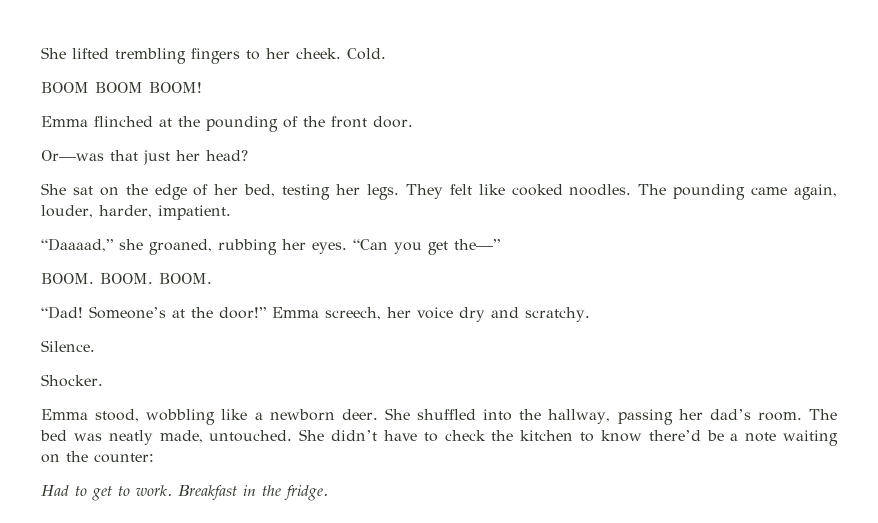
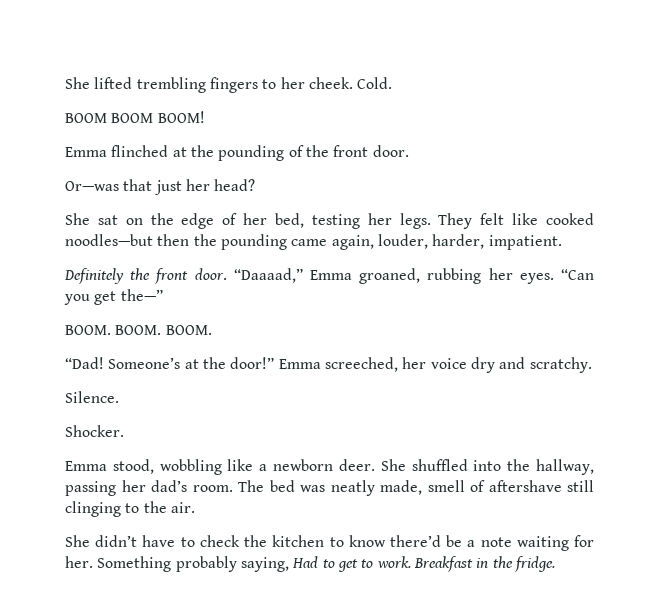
[569,184,667,196] noodles. The -> [65,234,217,246] noodles—but then the
[41,238,143,252] “Daaaad,” she -> [64,268,352,284] Definitely the front door. “Daaaad,” Emma
[325,307,381,320] screech, -> [324,357,398,372] screeched,
[209,430,293,442] untouched. -> [427,480,594,492] [65,501,195,517] smell of aftershave still clinging to the air. //
[41,451,154,463] on the counter: // -> [574,535,595,547] [65,556,289,572] for her. Something probably saying,

